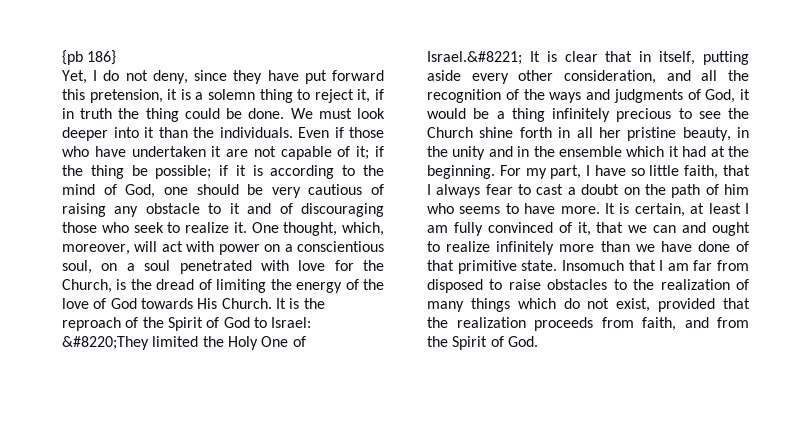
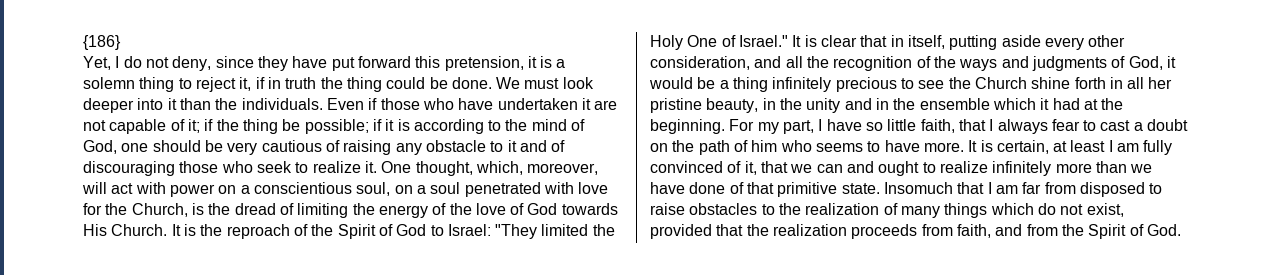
[62,50,117,65] {pb 186} -> [83,35,121,50] {186}
[62,336,149,350] &#8220;They -> [495,224,538,239] "They
[427,51,522,65] Israel.&#8221; -> [738,35,788,47] Israel."

